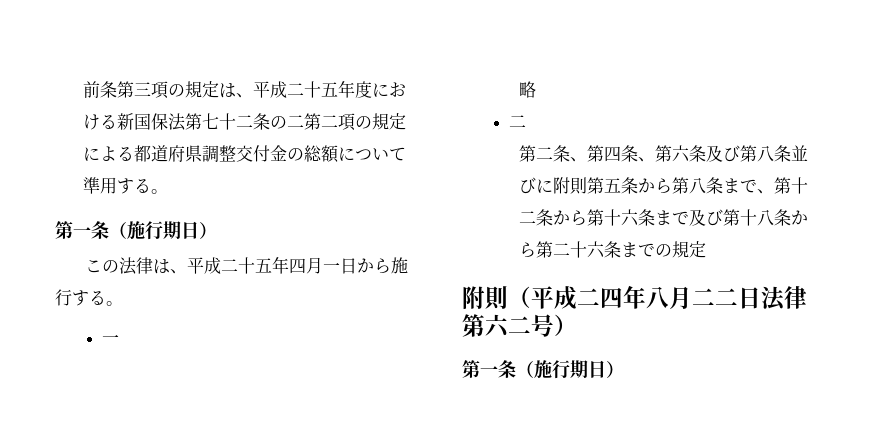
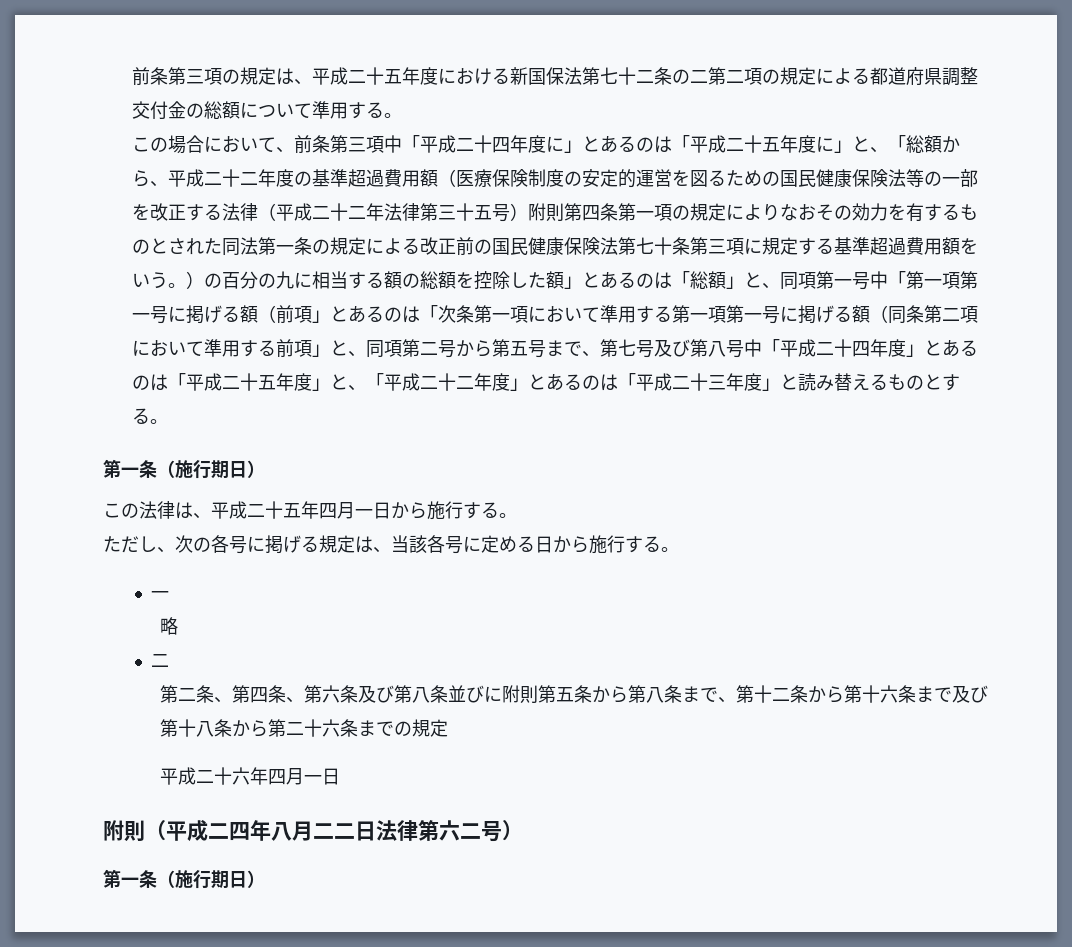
(169, 191) none -> [131,135,960,154] [131,169,978,188] [131,203,978,222] [131,237,978,256] [131,271,978,290] [131,305,978,324] [131,339,978,358] [131,373,960,391] [131,408,168,424] // この場合において、前条第三項中「平成二十四年度に」とあるのは「平成二十五年度に」と、「総額から、平成二十二年度の基準超過費用額（医療保険制度の安定的運営を図るための国民健康保険法等の一部を改正する法律（平成二十二年法律第三十五号）附則第四条第一項の規定によりなおその効力を有するものとされた同法第一条の規定による改正前の国民健康保険法第七十条第三項に規定する基準超過費用額をいう。）の百分の九に相当する額の総額を控除した額」とあるのは「総額」と、同項第一号中「第一項第一号に掲げる額（前項」とあるのは「次条第一項において準用する第一項第一号に掲げる額（同条第二項において準用する前項」と、同項第二号から第五号まで、第七号及び第八号中「平成二十四年度」とあるのは「平成二十五年度」と、「平成二十二年度」とあるのは「平成二十三年度」と読み替えるものとする。
(123, 303) none -> [103,535,679,554] // ただし、次の各号に掲げる規定は、当該各号に定める日から施行する。
(706, 249) none -> [160,767,341,785] // 平成二十六年四月一日

